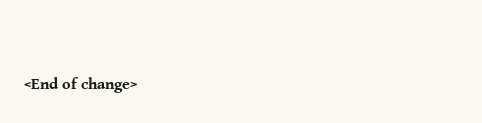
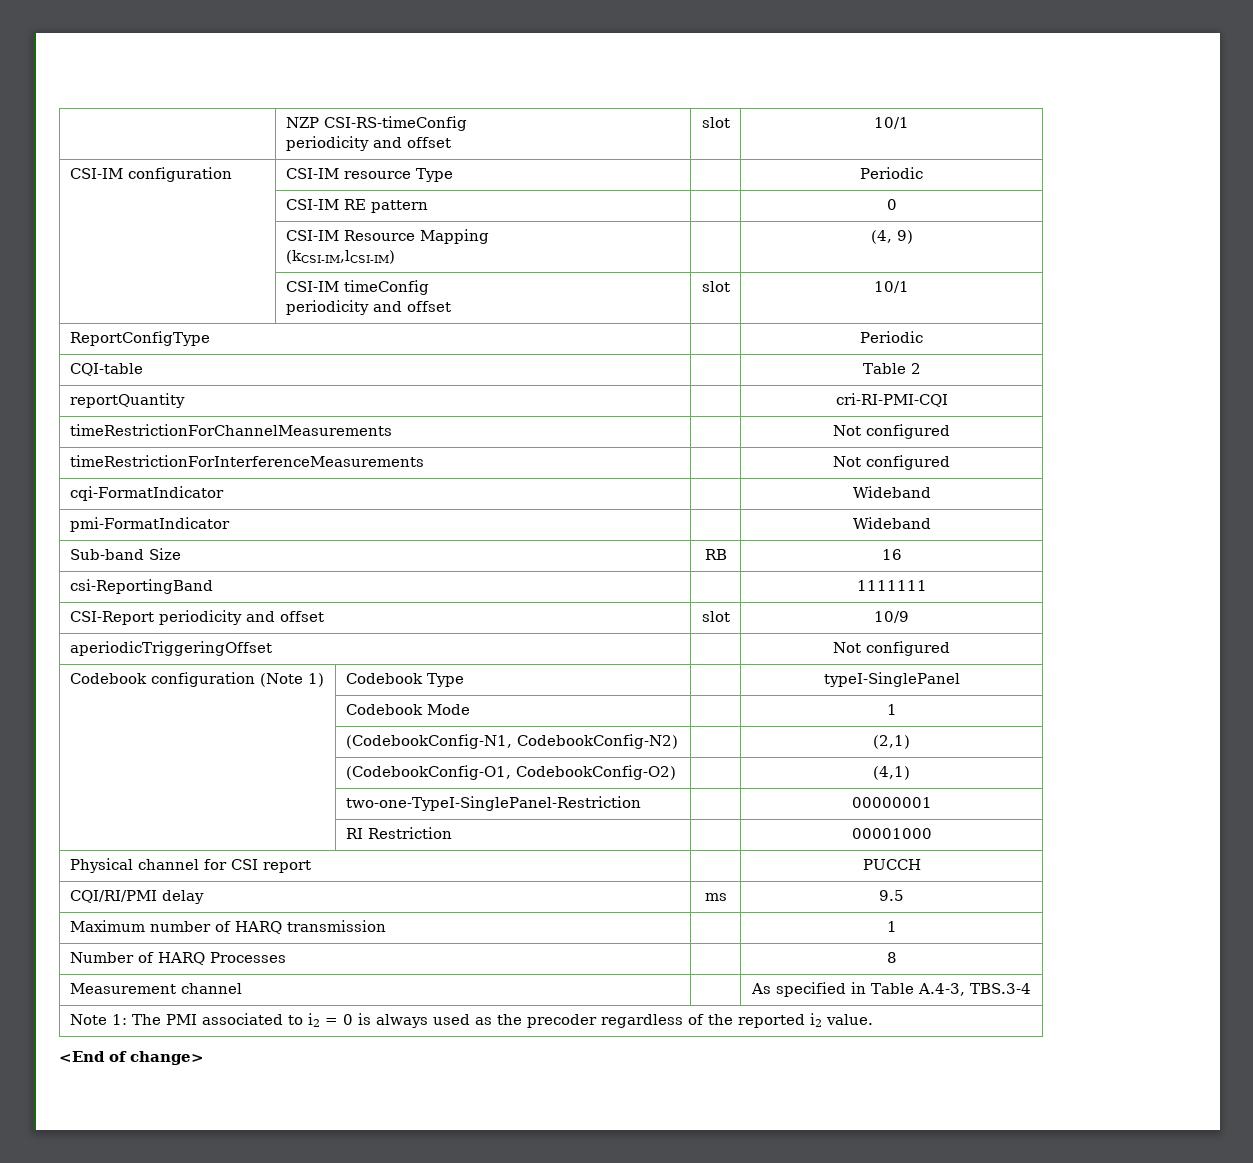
(24, 83) none -> [285,116,467,131] [285,136,451,151] [701,117,730,128] [874,117,909,129] [69,167,232,182] [285,168,453,182] [860,167,923,179] [285,199,428,213] [886,199,897,210] [285,229,489,244] [285,250,395,264] [870,230,913,244] [285,280,429,295] [285,300,451,315] [701,281,730,292] [874,281,909,293] [69,331,210,346] [860,331,923,343] [69,363,143,376] [862,363,921,374] [69,393,185,408] [835,393,948,407] [69,424,392,436] [833,424,950,439] [69,455,424,467] [833,455,950,470] [69,486,224,501] [852,486,931,498] [69,517,230,532] [852,517,931,529] [69,548,181,560] [704,549,727,560] [881,549,902,560] [69,579,213,594] [856,580,927,591] [69,610,324,625] [701,611,730,622] [874,611,909,623] [69,641,272,656] [833,641,950,656] [69,672,324,687] [345,673,464,687] [823,672,960,687] [345,704,470,715] [886,704,897,715] [345,734,678,749] [873,735,910,749] [345,765,676,780] [873,766,910,780] [345,796,641,811] [851,797,932,808] [345,827,452,839] [851,828,932,839] [69,858,311,873] [862,859,921,870] [69,890,204,904] [704,893,727,901] [879,890,904,901] [69,920,386,934] [886,921,897,932] [69,952,286,965] [886,952,897,963] [69,983,242,994] [751,982,1031,997] [69,1013,873,1028] | NZP CSI-RS-timeConfig // periodicity and offset | slot | 10/1 // CSI-IM configuration | CSI-IM resource Type | | Periodic // | CSI-IM RE pattern | | 0 // | CSI-IM Resource Mapping // (kCSI-IM,lCSI-IM) | | (4, 9) // | CSI-IM timeConfig // periodicity and offset | slot | 10/1 // ReportConfigType | | Periodic // CQI-table | | Table 2 // reportQuantity | | cri-RI-PMI-CQI // timeRestrictionForChannelMeasurements | | Not configured // timeRestrictionForInterferenceMeasurements | | Not configured // cqi-FormatIndicator | | Wideband // pmi-FormatIndicator | | Wideband // Sub-band Size | RB | 16 // csi-ReportingBand | | 1111111 // CSI-Report periodicity and offset | slot | 10/9 // aperiodicTriggeringOffset | | Not configured // Codebook configuration (Note 1) | Codebook Type | | typeI-SinglePanel // | Codebook Mode | | 1 // | (CodebookConfig-N1, CodebookConfig-N2) | | (2,1) // | (CodebookConfig-O1, CodebookConfig-O2) | | (4,1) // | two-one-TypeI-SinglePanel-Restriction | | 00000001 // | RI Restriction | | 00001000 // Physical channel for CSI report | | PUCCH // CQI/RI/PMI delay | ms | 9.5 // Maximum number of HARQ transmission | | 1 // Number of HARQ Processes | | 8 // Measurement channel | | As specified in Table A.4-3, TBS.3-4 // Note 1: The PMI associated to i2 = 0 is always used as the precoder regardless of the reported i2 value. //

